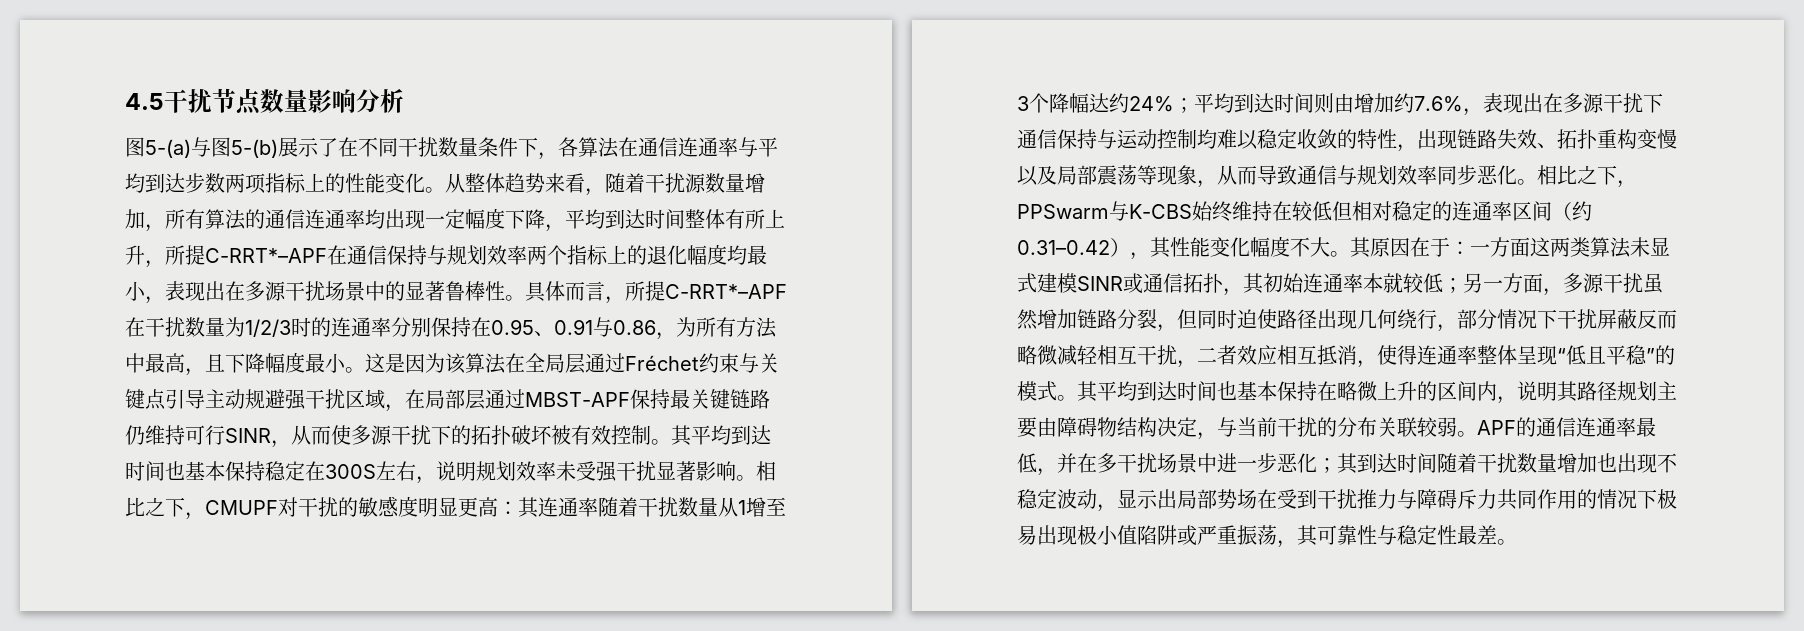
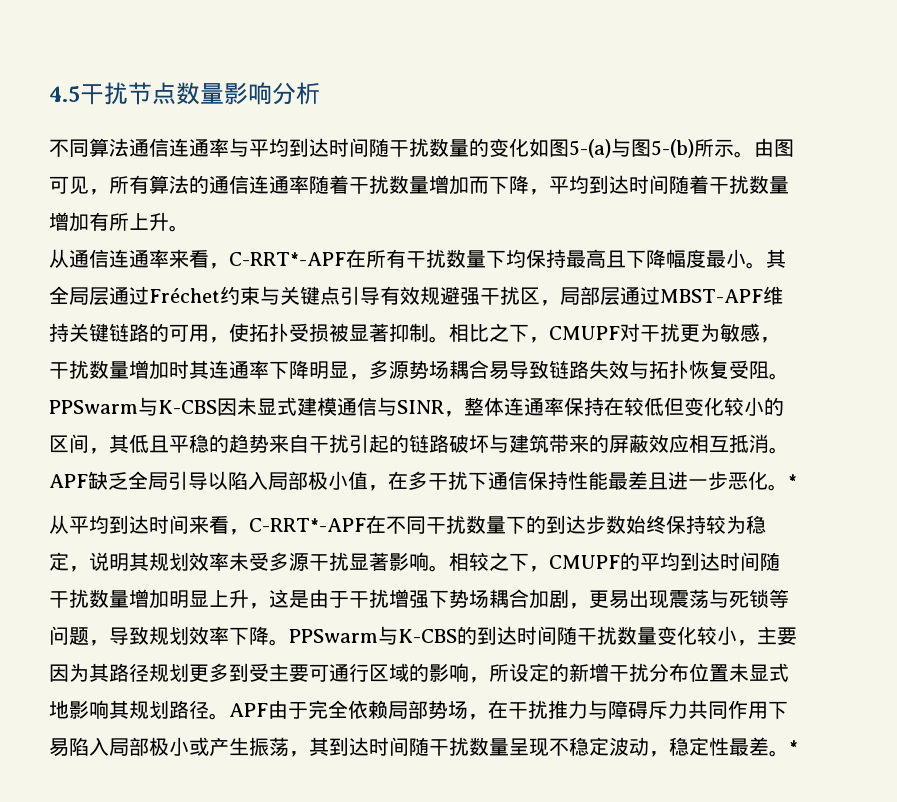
[125,137,638,160] 图5-(a)与图5-(b)展示了在不同干扰数量条件下，各算法在 -> [49,138,129,157] 不同算法
[185,173,765,196] [125,209,145,229] 步数两项指标上的性能变化。从整体趋势来看，随着干扰源数量增加 -> [329,138,794,158] [49,176,89,194] 时间随干扰数量的变化如图5-(a)与图5-(b)所示。由图可见
[365,208,505,229] 均出现一定幅度 -> [309,175,489,195] 随着干扰数量增加而
[685,209,785,229] [125,244,767,268] [125,281,787,304] [125,317,777,340] [125,352,525,376] 整体有所上升，所提C-RRT*–APF在通信保持与规划效率两个指标上的退化幅度均最小，表现出在多源干扰场景中的显著鲁棒性。具体而言，所提C-RRT*–APF在干扰数量为1/2/3时的连通率分别保持在0.95、0.91与0.86，为所有方法中最高，且下降幅度最小。这是因为该算法在 -> [669,175,789,194] [49,212,189,232] [49,249,786,269] 随着干扰数量增加有所上升。 // 从通信连通率来看，C-RRT*-APF在所有干扰数量下均保持最高且下降幅度最小。其
[205,389,245,409] 主动 -> [380,286,420,305] 有效
[365,389,425,412] 域，在 -> [540,300,560,306] ，
[630,389,690,409] 保持最 -> [762,286,783,305] [49,323,69,342] 维持
[125,425,771,448] [125,461,736,484] 仍维持可行SINR，从而使多源干扰下的拓扑破坏被有效控制。其平均到达时间也基本保持稳定在300S左右，说明规划效率未受强干扰显著影响 -> [149,323,429,343] 的可用，使拓扑受损被显著抑制
[338,496,786,518] [1017,93,1663,116] [1017,129,1677,152] [1017,165,1637,188] [1017,201,1592,222] [1017,236,1670,260] [1017,273,1663,296] [1017,309,1677,332] [1017,345,1675,368] [1017,381,1677,404] [1017,417,1656,440] [1017,453,1677,476] [1017,489,1177,512] 的敏感度明显更高：其连通率随着干扰数量从1增至3个降幅达约24%；平均到达时间则由增加约7.6%，表现出在多源干扰下通信保持与运动控制均难以稳定收敛的特性，出现链路失效、拓扑重构变慢以及局部震荡等现象，从而导致通信与规划效率同步恶化。相比之下，PPSwarm与K-CBS始终维持在较低但相对稳定的连通率区间（约0.31–0.42），其性能变化幅度不大。其原因在于：一方面这两类算法未显式建模SINR或通信拓扑，其初始连通率本就较低；另一方面，多源干扰虽然增加链路分裂，但同时迫使路径出现几何绕行，部分情况下干扰屏蔽反而略微减轻相互干扰，二者效应相互抵消，使得连通率整体呈现“低且平稳”的模式。其平均到达时间也基本保持在略微上升的区间内，说明其路径规划主要由障碍物结构决定，与当前干扰的分布关联较弱。APF的通信连通率最低，并在多干扰场景中进一步恶化；其到达时间随着干扰数量增加也出现不稳定波动，显示出 -> [680,323,780,343] [49,360,789,380] [49,397,784,417] [49,434,789,454] [49,471,797,491] [49,515,766,535] [49,552,780,572] [49,589,789,609] [49,626,797,646] [49,663,789,683] [49,700,388,720] 更为敏感，干扰数量增加时其连通率下降明显，多源势场耦合易导致链路失效与拓扑恢复受阻。PPSwarm与K-CBS因未显式建模通信与SINR，整体连通率保持在较低但变化较小的区间，其低且平稳的趋势来自干扰引起的链路破坏与建筑带来的屏蔽效应相互抵消。APF缺乏全局引导以陷入局部极小值，在多干扰下通信保持性能最差且进一步恶化。* // 从平均到达时间来看，C-RRT*-APF在不同干扰数量下的到达步数始终保持较为稳定，说明其规划效率未受多源干扰显著影响。相较之下，CMUPF的平均到达时间随干扰数量增加明显上升，这是由于干扰增强下势场耦合加剧，更易出现震荡与死锁等问题，导致规划效率下降。PPSwarm与K-CBS的到达时间随干扰数量变化较小，主要因为其路径规划更多到受主要可通行区域的影响，所设定的新增干扰分布位置未显式地影响其规划路径。APF由于完全依赖
[1257,489,1317,509] 在受到 -> [468,700,508,720] ，在
[1577,489,1677,509] [1017,525,1397,548] 的情况下极易出现极小值陷阱或严重振荡，其可靠性与 -> [768,701,788,719] [49,737,669,757] 下易陷入局部极小或产生振荡，其到达时间随干扰数量呈现不稳定波动，
(1517, 542) none -> [789,740,798,754] *

